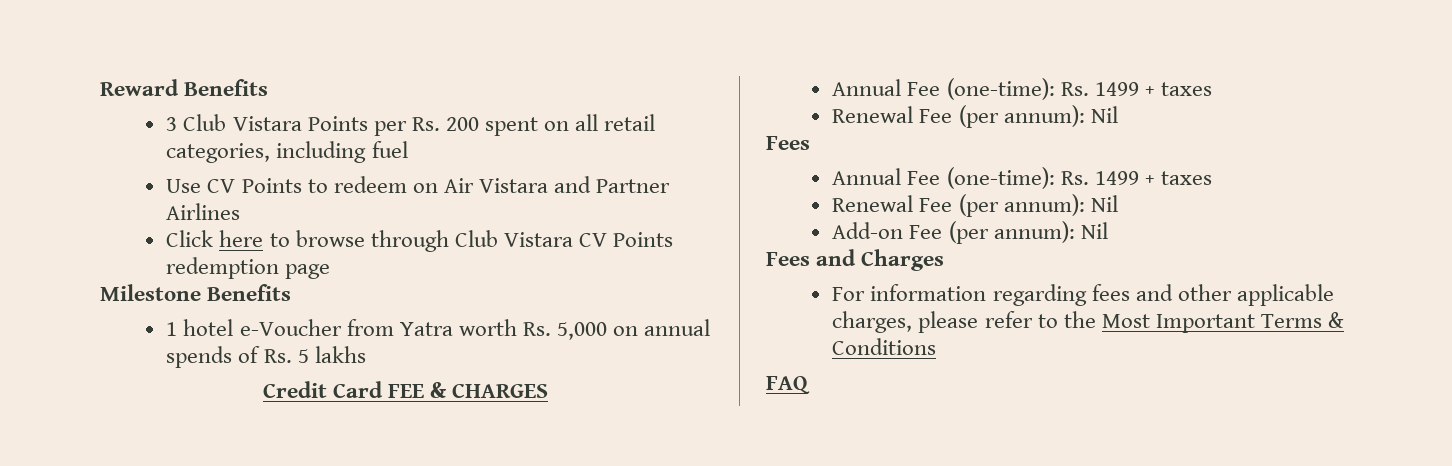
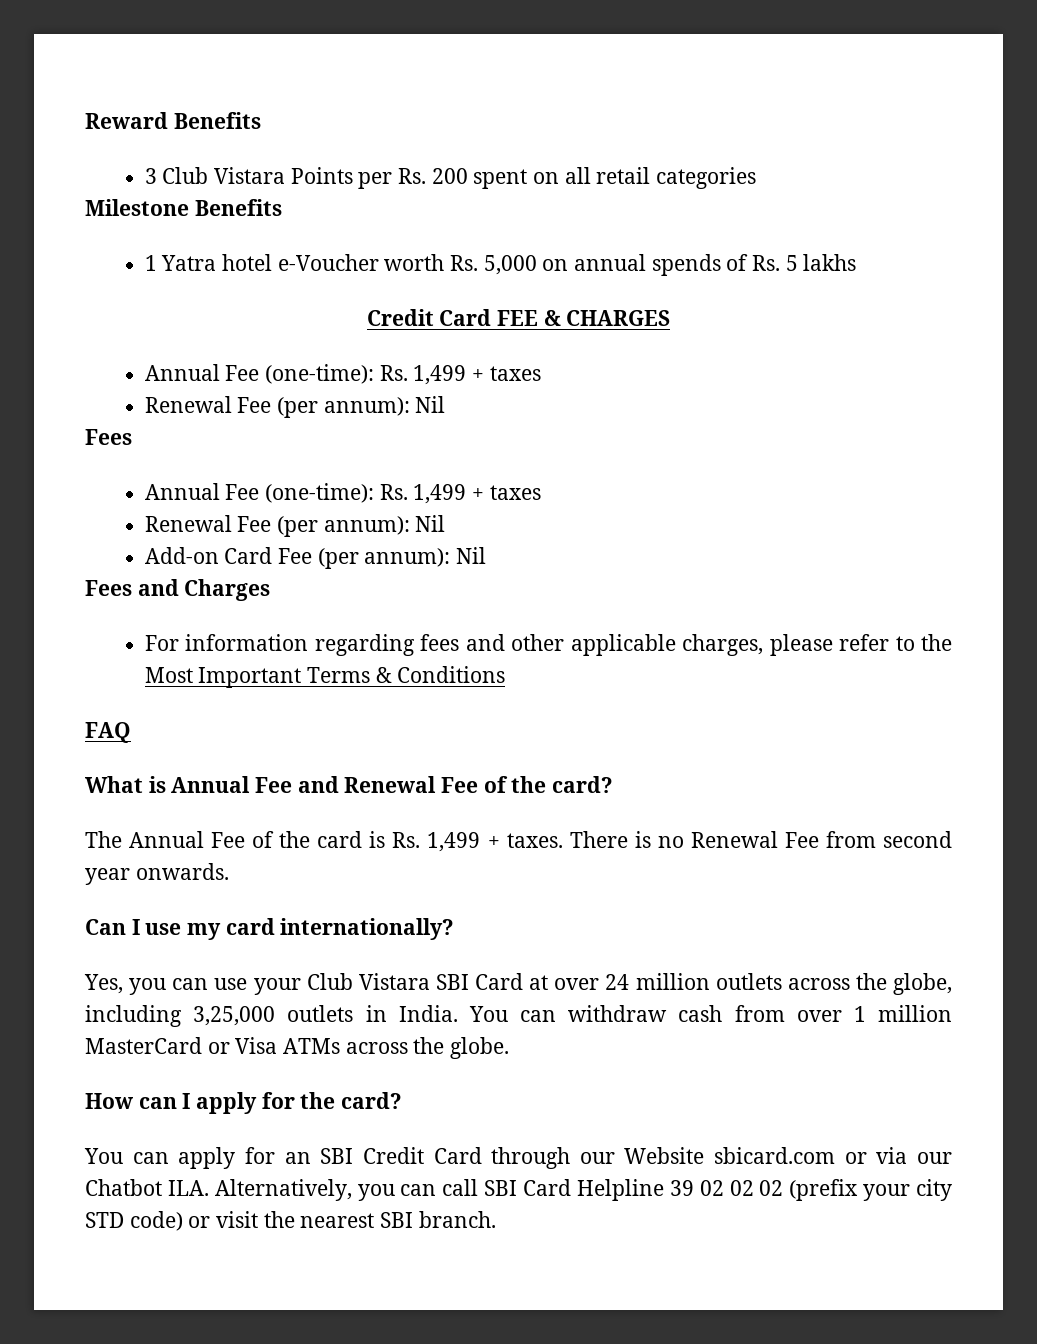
[166,141,408,163] [166,176,671,193] [166,203,241,220] [166,230,673,252] [166,257,331,279] categories, including fuel // Use CV Points to redeem on Air Vistara and Partner Airlines // Click here to browse through Club Vistara CV Points redemption page -> [656,167,757,189] categories
(178, 329) none -> [161,255,217,271] Yatra
[346,319,453,336] from Yatra -> (379, 262) none
[1094,82,1139,96] 1499 -> [413,365,467,385] 1,499
[1094,171,1139,185] 1499 -> [413,484,467,504] 1,499
(904, 230) none -> [224,547,273,564] Card
(810, 385) none -> [85,776,614,793] [85,831,952,852] [85,863,229,885] [85,918,455,940] [84,973,952,995] [85,1005,952,1027] [85,1037,510,1059] [85,1092,403,1114] [84,1147,952,1169] [85,1179,953,1201] [85,1211,496,1231] // What is Annual Fee and Renewal Fee of the card? // The Annual Fee of the card is Rs. 1,499 + taxes. There is no Renewal Fee from second year onwards. // Can I use my card internationally? // Yes, you can use your Club Vistara SBI Card at over 24 million outlets across the globe, including 3,25,000 outlets in India. You can withdraw cash from over 1 million MasterCard or Visa ATMs across the globe. // How can I apply for the card? // You can apply for an SBI Credit Card through our Website sbicard.com or via our Chatbot ILA. Alternatively, you can call SBI Card Helpline 39 02 02 02 (prefix your city STD code) or visit the nearest SBI branch.

